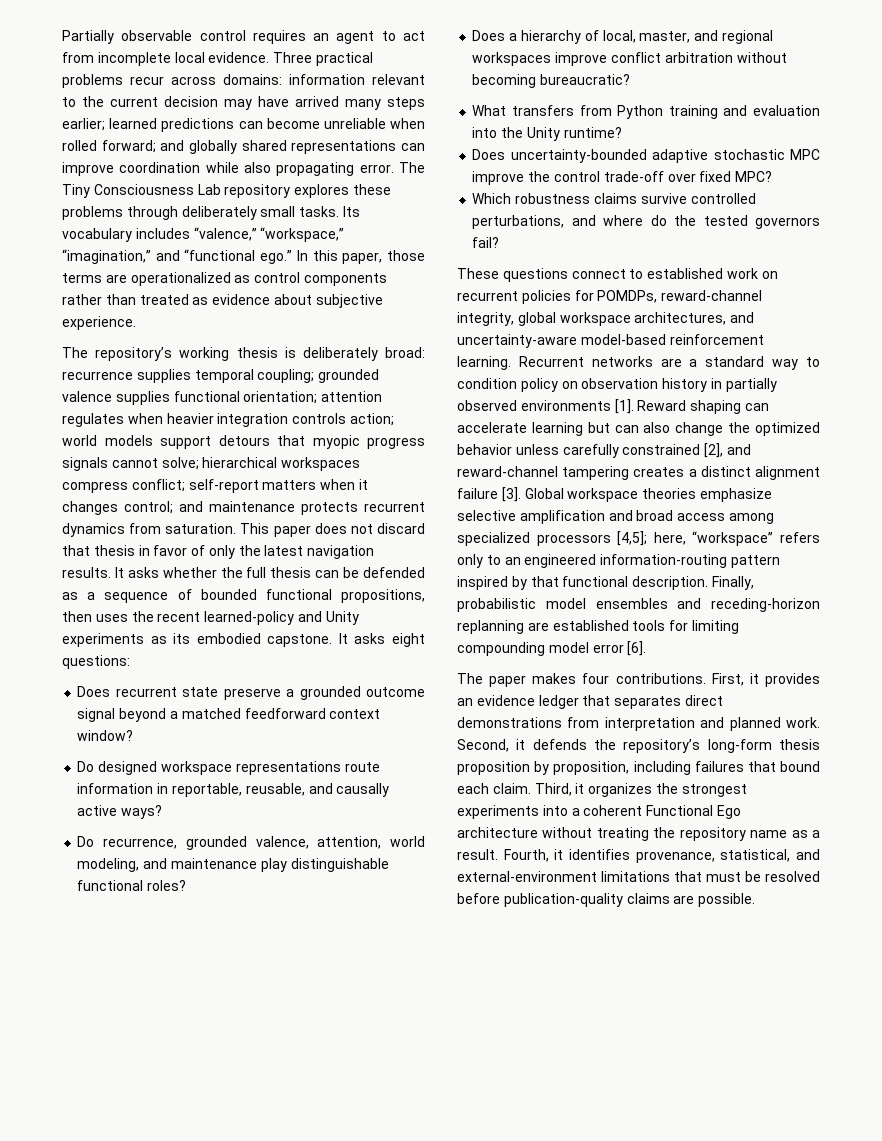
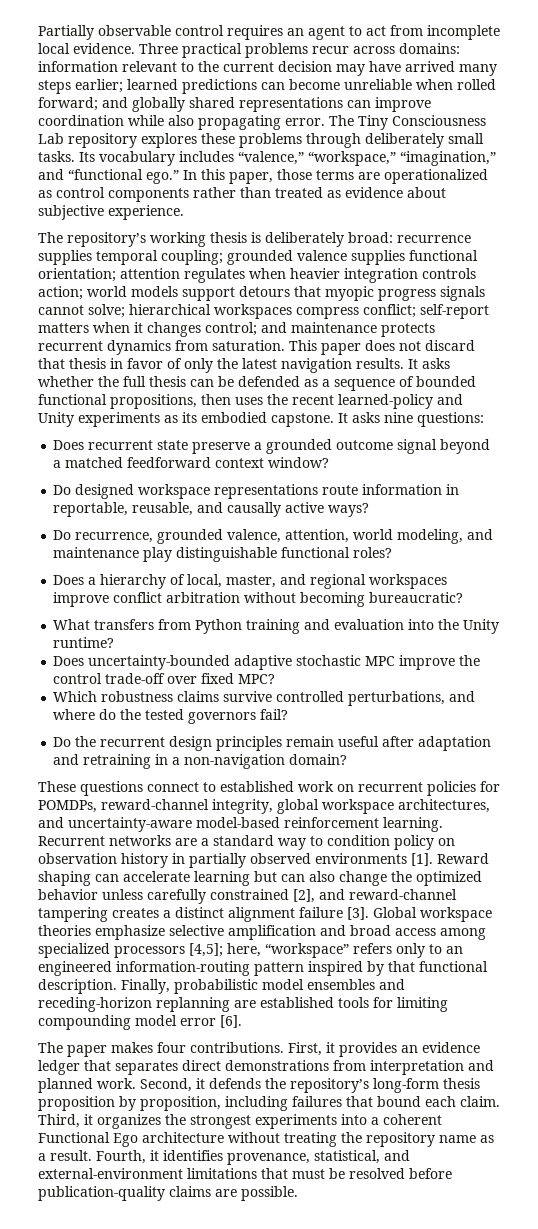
[391,633,425,647] eight -> [384,412,413,423] nine
(500, 242) none -> [53,736,492,751] [53,754,348,769] // Do the recurrent design principles remain useful after adaptation and retraining in a non-navigation domain?

